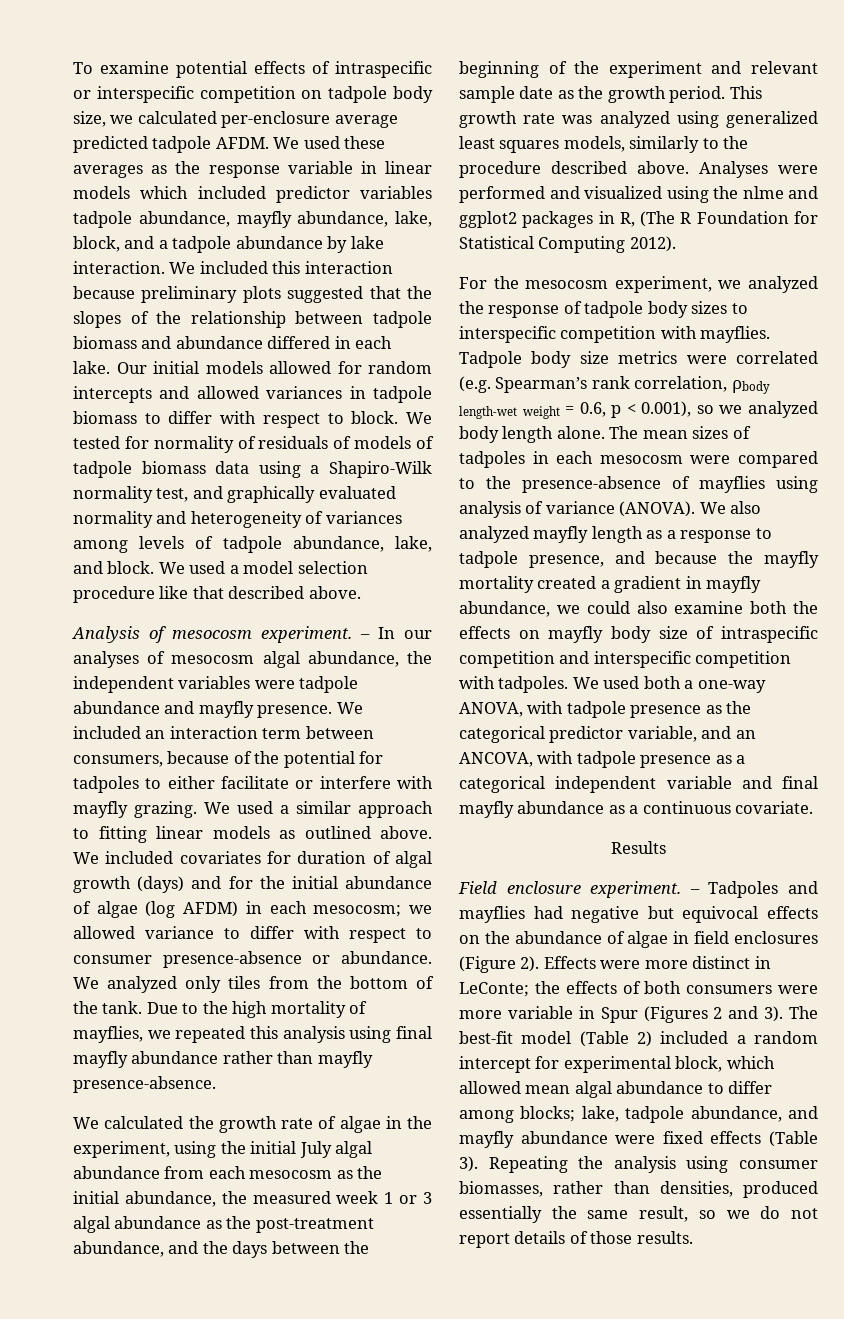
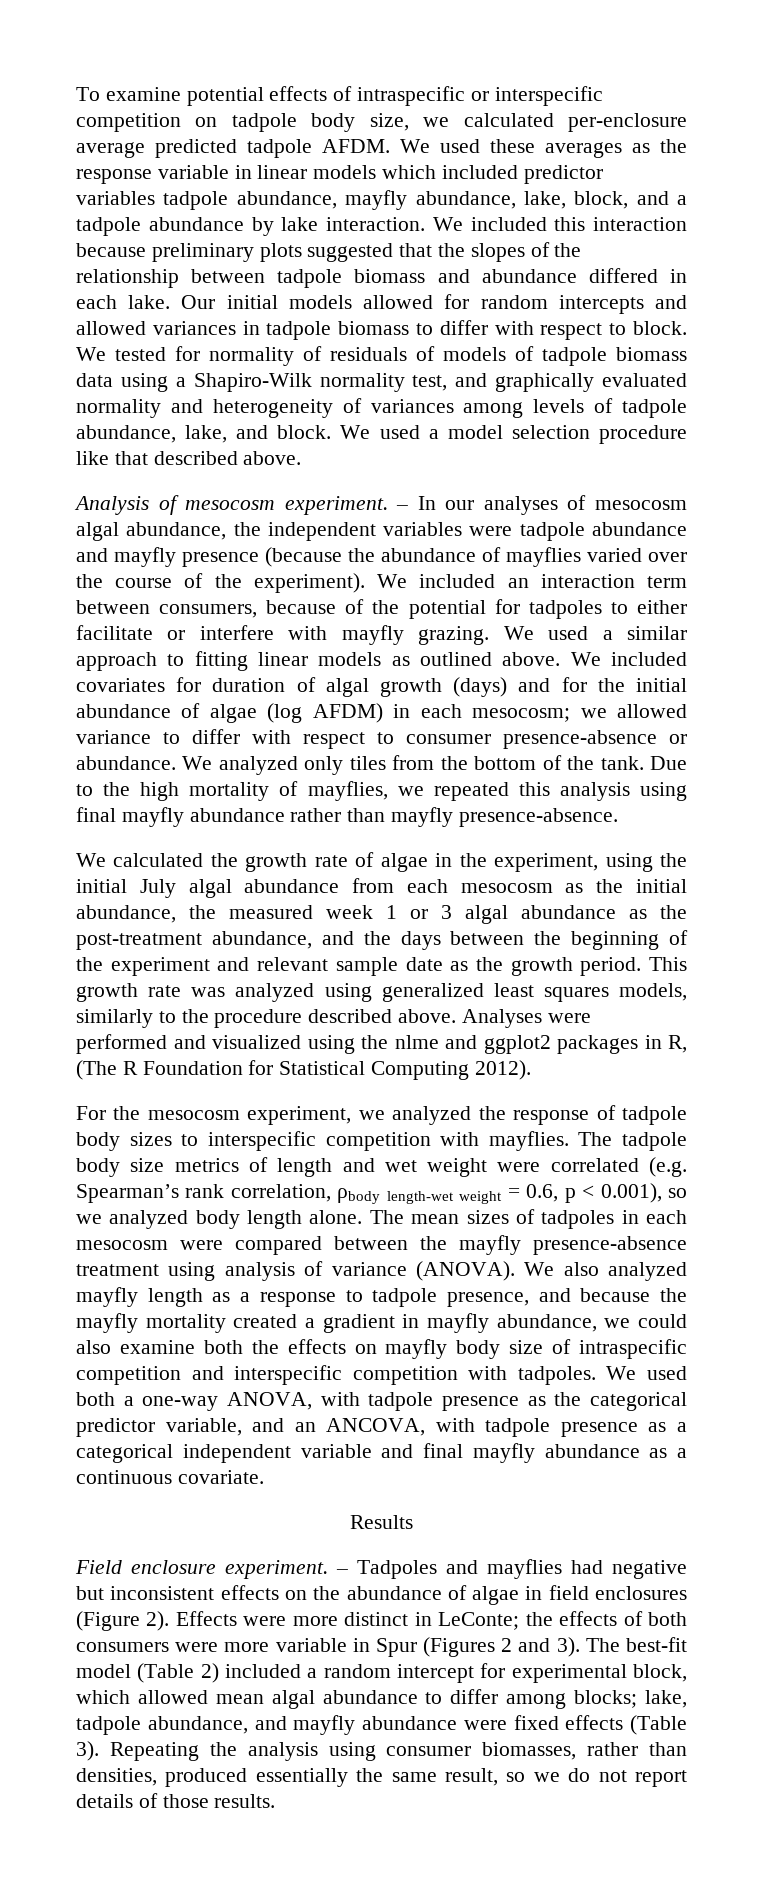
[257,705,333,718] presence. -> [182,547,687,567] [76,573,365,593] presence (because the abundance of mayflies varied over the course of the experiment).
[459,351,522,368] Tadpole -> [578,1132,687,1151] The tadpole
(678, 357) none -> [248,1157,488,1177] of length and wet weight
[459,476,765,493] to the presence-absence of mayflies -> [334,1235,687,1255] [76,1264,159,1276] between the mayfly presence-absence treatment
[682,906,759,923] equivocal -> [110,1586,215,1600] inconsistent

